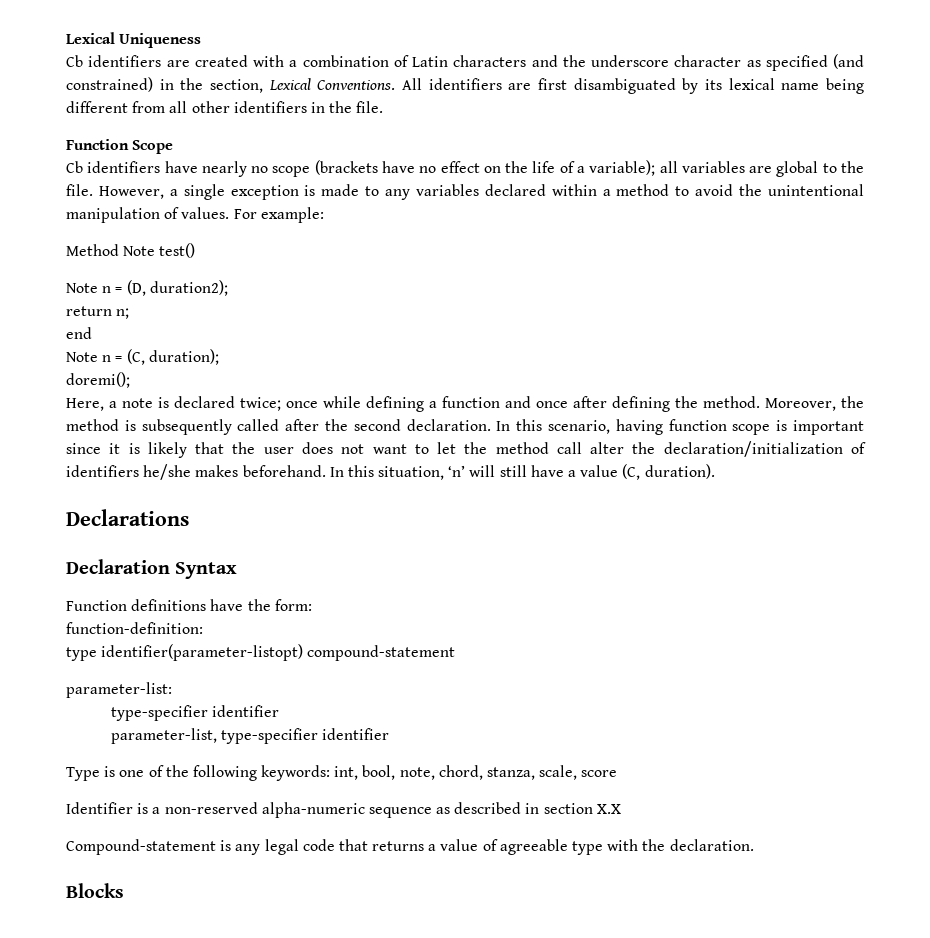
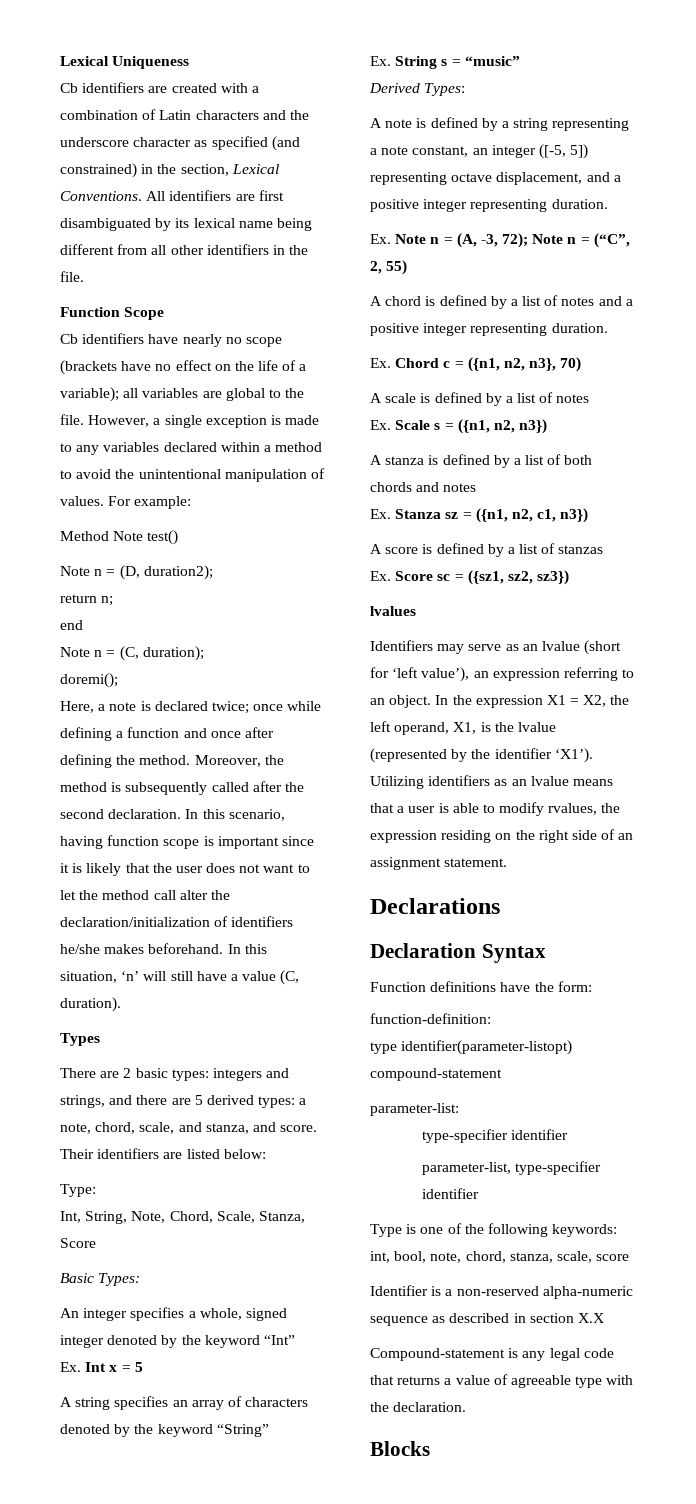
(715, 471) none -> [60,1033,100,1046] [60,1068,290,1081] [60,1095,307,1108] [60,1122,318,1134] [60,1148,266,1159] [60,1184,96,1197] [60,1211,305,1224] [60,1238,96,1248] [60,1273,141,1286] [60,1307,287,1321] [60,1335,295,1348] [60,1362,143,1372] [60,1396,309,1410] [60,1424,269,1437] [370,56,520,69] [369,83,466,96] [370,117,630,131] [370,144,589,159] [370,172,621,185] [370,199,608,212] [370,233,630,248] [370,260,408,275] [370,295,633,309] [370,323,608,336] [370,357,582,372] [370,392,590,406] [370,419,548,434] [370,454,593,468] [370,482,477,492] [370,508,589,523] [370,543,604,557] [370,570,570,585] [370,606,416,616] [370,640,622,655] [370,667,635,682] [370,695,630,708] [370,721,556,735] [370,748,593,763] [370,775,613,789] [370,802,621,816] [370,829,634,843] [370,857,508,870] // Types // There are 2 basic types: integers and strings, and there are 5 derived types: a note, chord, scale, and stanza, and score. Their identifiers are listed below: // Type: // Int, String, Note, Chord, Scale, Stanza, Score // Basic Types: // An integer specifies a whole, signed integer denoted by the keyword “Int” // Ex. Int x = 5 // A string specifies an array of characters denoted by the keyword “String” // Ex. String s = “music” // Derived Types: // A note is defined by a string representing a note constant, an integer ([-5, 5]) representing octave displacement, and a positive integer representing duration. // Ex. Note n = (A, -3, 72); Note n = (“C”, 2, 55) // A chord is defined by a list of notes and a positive integer representing duration. // Ex. Chord c = ({n1, n2, n3}, 70) // A scale is defined by a list of notes // Ex. Scale s = ({n1, n2, n3}) // A stanza is defined by a list of both chords and notes // Ex. Stanza sz = ({n1, n2, c1, n3}) // A score is defined by a list of stanzas // Ex. Score sc = ({sz1, sz2, sz3}) // lvalues // Identifiers may serve as an lvalue (short for ‘left value’), an expression referring to an object. In the expression X1 = X2, the left operand, X1, is the lvalue (represented by the identifier ‘X1’). Utilizing identifiers as an lvalue means that a user is able to modify rvalues, the expression residing on the right side of an assignment statement.

